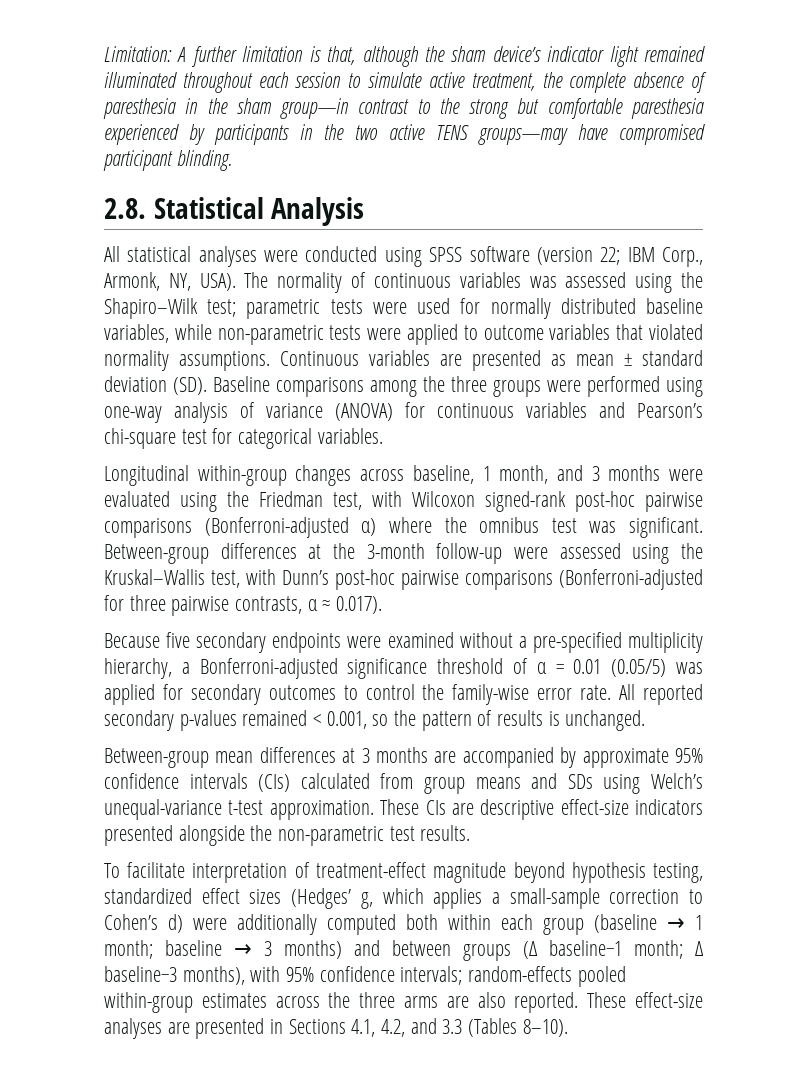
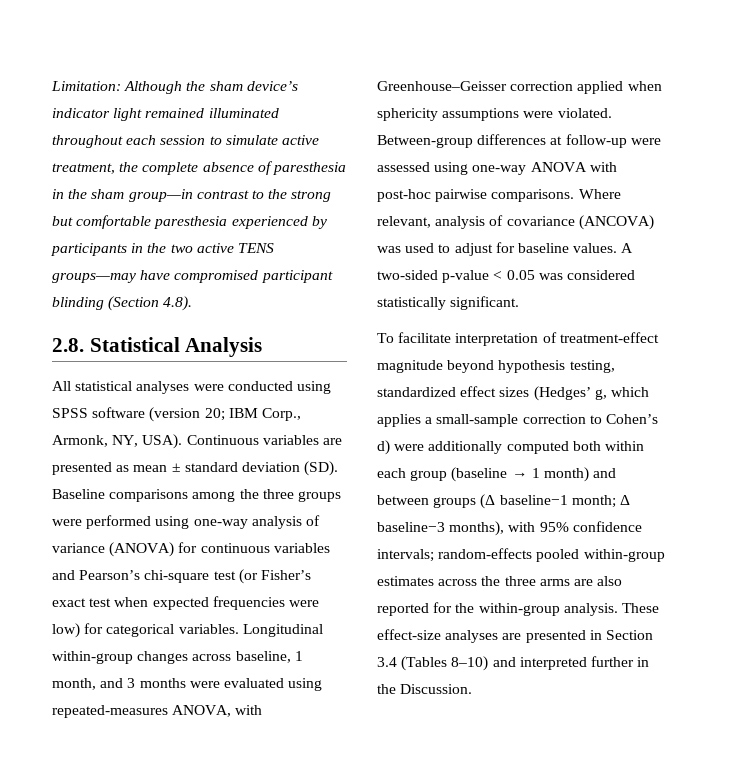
[177,46,418,67] A further limitation is that, although -> [124,81,183,94] Although
[176,150,232,171] blinding. -> [52,296,193,311] blinding (Section 4.8).
[600,247,621,265] 22; -> [204,408,225,421] 20;
[244,272,703,293] [104,298,703,319] [104,324,703,345] [104,350,270,371] The normality of continuous variables was assessed using the Shapiro–Wilk test; parametric tests were used for normally distributed baseline variables, while non-parametric tests were applied to outcome variables that violated normality assumptions. -> (183, 441) none
(207, 436) none -> [238,569,311,584] [52,596,319,610] [52,623,80,638] (or Fisher’s exact test when expected frequencies were low)
(383, 436) // -> (239, 629) none
[227,491,703,512] [104,517,703,538] the Friedman test, with Wilcoxon signed-rank post-hoc pairwise comparisons (Bonferroni-adjusted α) where the omnibus test was significant. -> [52,705,263,718] [377,81,662,94] [377,108,612,121] repeated-measures ANOVA, with Greenhouse–Geisser correction applied when sphericity assumptions were violated.
[333,543,425,559] the 3-month -> (563, 140) none
[681,543,703,559] [104,569,703,590] [104,595,383,616] [104,632,703,653] [104,658,703,679] [104,684,704,705] [104,710,646,731] [104,747,703,768] [104,773,704,794] [104,799,703,820] [104,825,471,846] the Kruskal–Wallis test, with Dunn’s post-hoc pairwise comparisons (Bonferroni-adjusted for three pairwise contrasts, α ≈ 0.017). // Because five secondary endpoints were examined without a pre-specified multiplicity hierarchy, a Bonferroni-adjusted significance threshold of α = 0.01 (0.05/5) was applied for secondary outcomes to control the family-wise error rate. All reported secondary p-values remained < 0.001, so the pattern of results is unchanged. // Between-group mean differences at 3 months are accompanied by approximate 95% confidence intervals (CIs) calculated from group means and SDs using Welch’s unequal-variance t-test approximation. These CIs are descriptive effect-size indicators presented alongside the non-parametric test results. -> [472,162,617,175] [377,189,621,202] [377,215,654,230] [377,242,634,256] [377,270,635,283] [377,296,520,310] one-way ANOVA with post-hoc pairwise comparisons. Where relevant, analysis of covariance (ANCOVA) was used to adjust for baseline values. A two-sided p-value < 0.05 was considered statistically significant.
[104,940,342,959] month; baseline → 3 months) -> [543,467,589,482] month)
[514,992,579,1013] reported. -> [377,602,618,616] reported for the within-group analysis.
[288,1018,568,1037] Sections 4.1, 4.2, and 3.3 (Tables 8–10). -> [605,630,653,640] [377,656,650,671] [377,684,473,694] Section 3.4 (Tables 8–10) and interpreted further in the Discussion.

